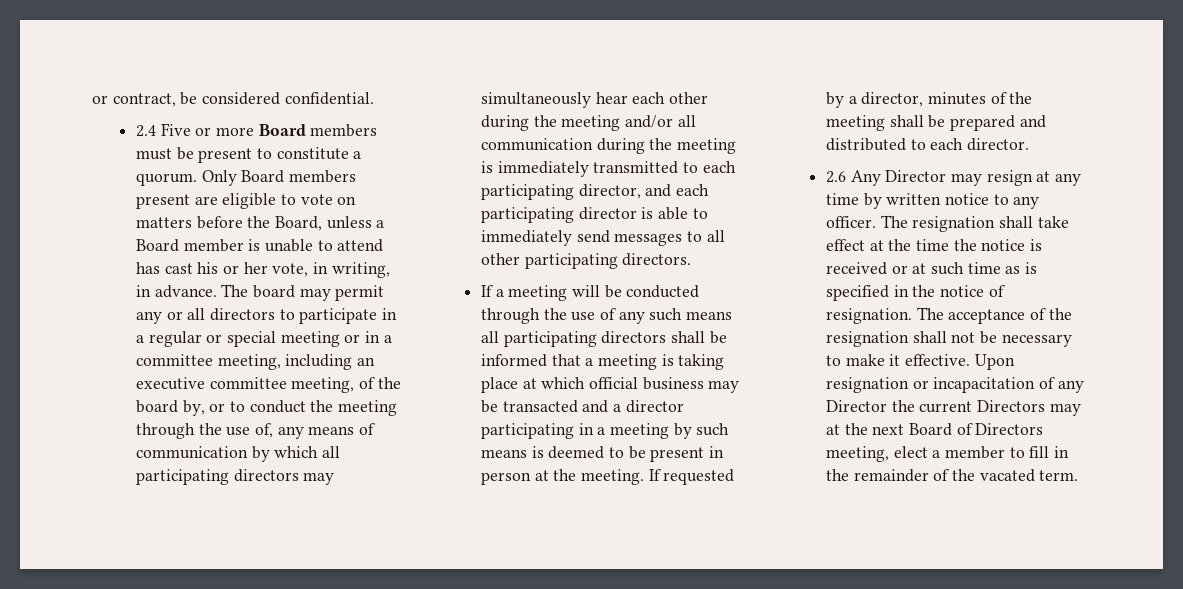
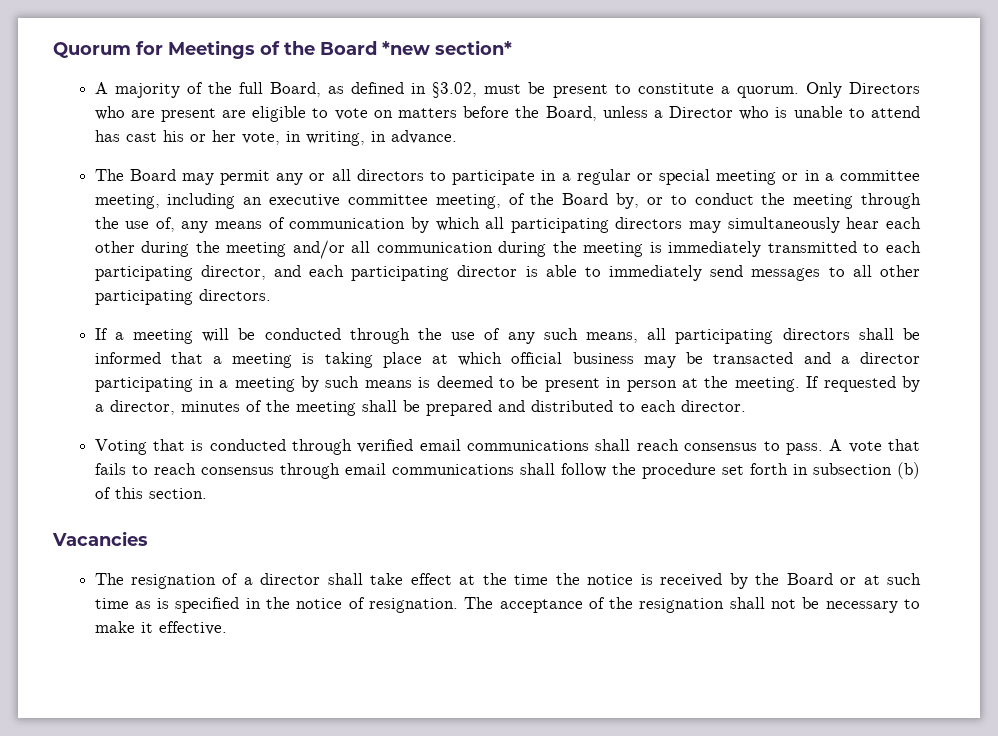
[92,92,374,107] [135,123,378,137] or contract, be considered confidential. // 2.4 Five or more Board members -> [53,40,512,59] [94,82,478,98] Quorum for Meetings of the Board *new section* // A majority of the full Board, as defined in §3.02,
[241,170,356,183] Board members -> [849,82,921,94] [94,106,155,120] Directors who are
[135,239,244,252] Board member -> [669,106,770,120] Director who
[221,284,295,298] The board -> [94,169,176,181] // The Board
[135,400,178,413] board -> [562,193,609,205] Board
[686,311,733,320] means -> [585,332,638,343] means,
[825,170,1082,186] [825,193,1040,209] [825,215,996,232] 2.6 Any Director may resign at any time by written notice to any officer. The resignation -> [94,439,921,455] [94,462,920,479] [94,487,207,499] [52,531,148,546] [94,573,321,589] Voting that is conducted through verified email communications shall reach consensus to pass. A vote that fails to reach consensus through email communications shall follow the procedure set forth in subsection (b) of this section. // Vacancies // The resignation of a director
(887, 268) none -> [729,573,833,589] by the Board
[974,354,1015,370] [825,377,1084,393] [825,400,1081,416] [825,423,1044,436] [825,446,1070,462] [825,469,1079,482] Upon resignation or incapacitation of any Director the current Directors may at the next Board of Directors meeting, elect a member to fill in the remainder of the vacated term. -> (227, 628) none

